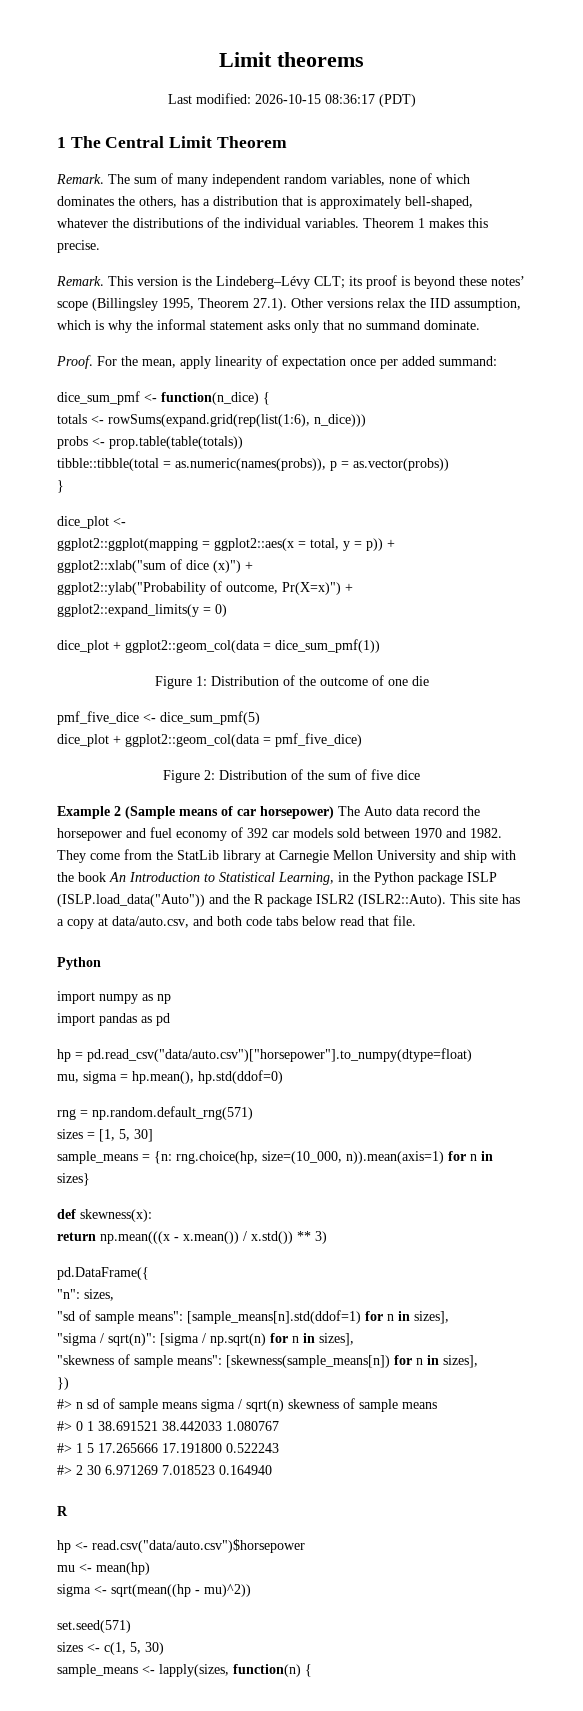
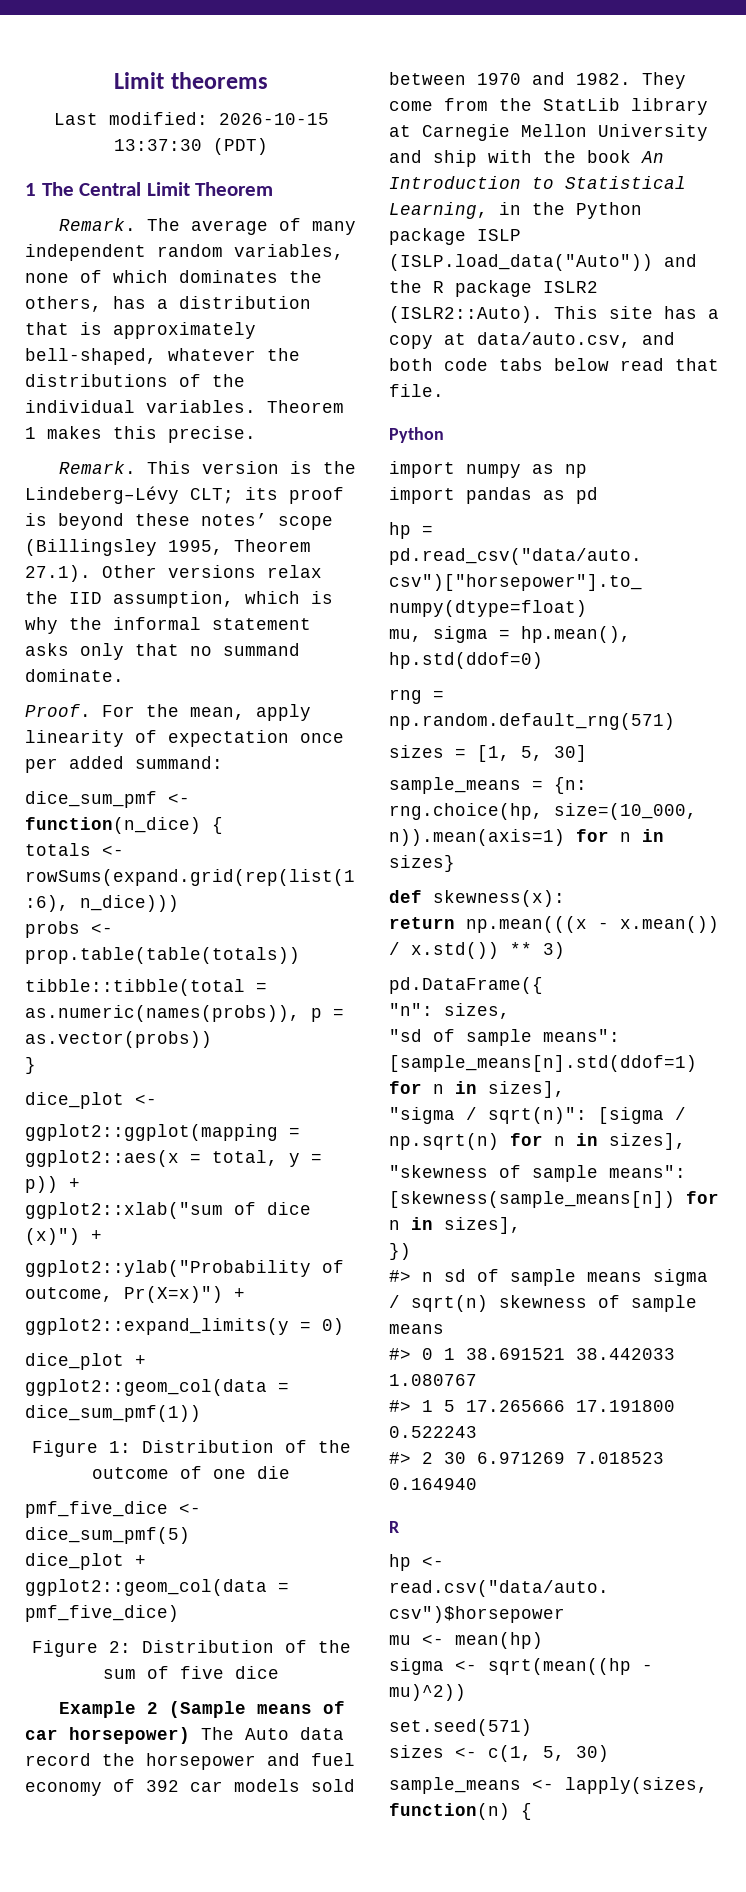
[324,94,375,104] 08:36:17 -> [114,139,202,151] 13:37:30
[134,177,157,184] sum -> [190,220,268,235] average

